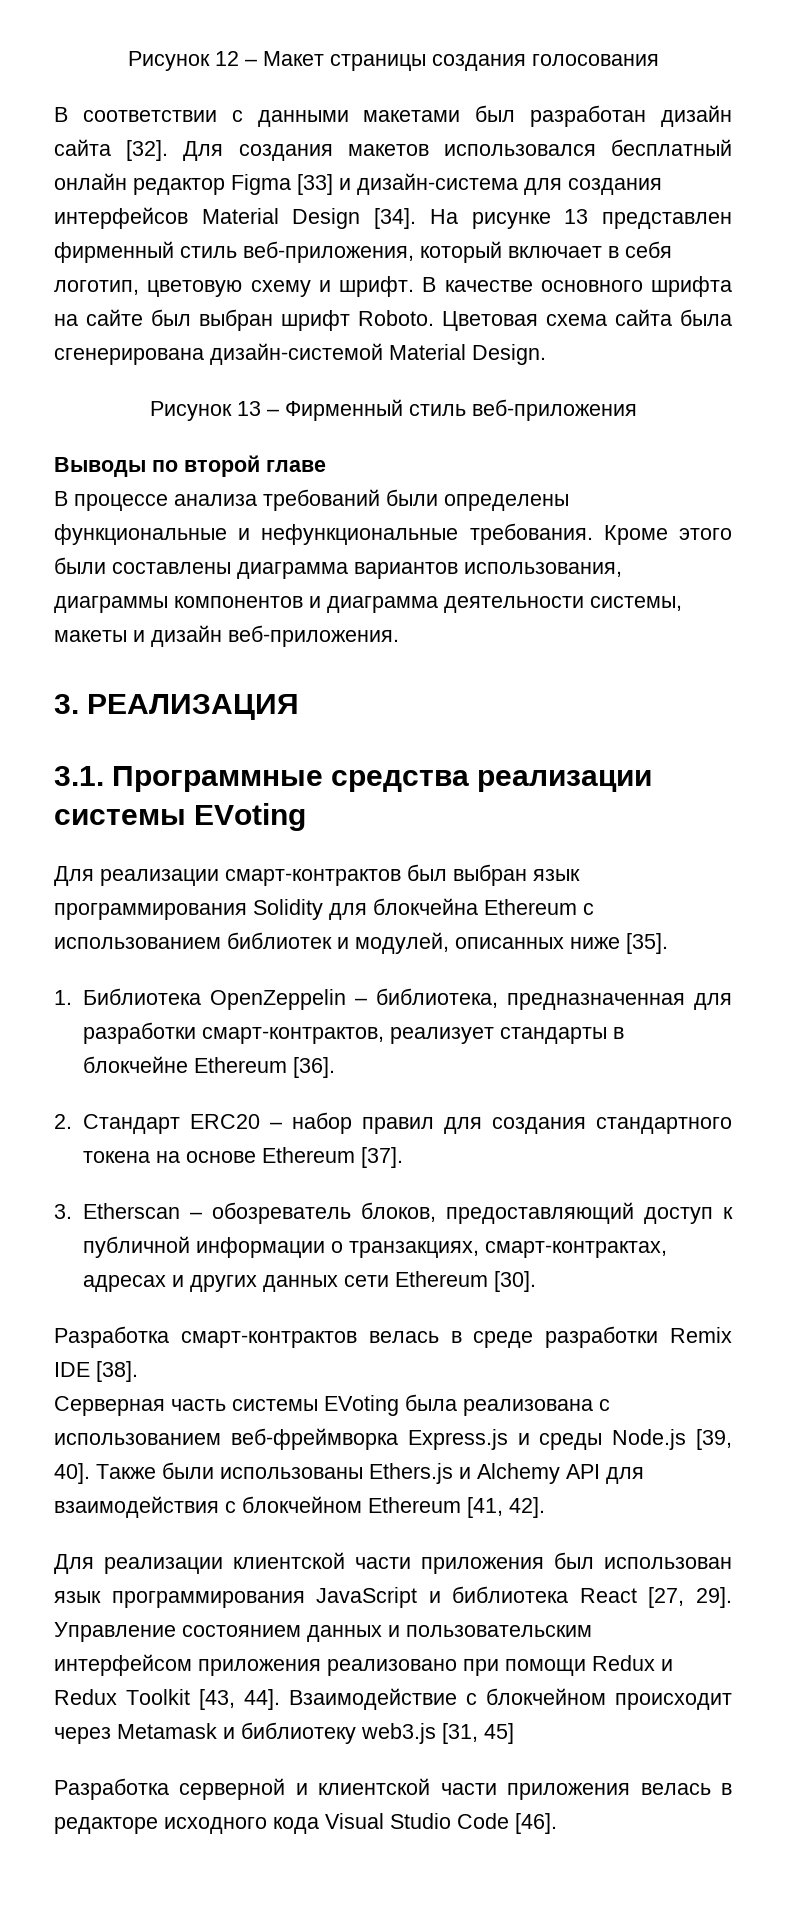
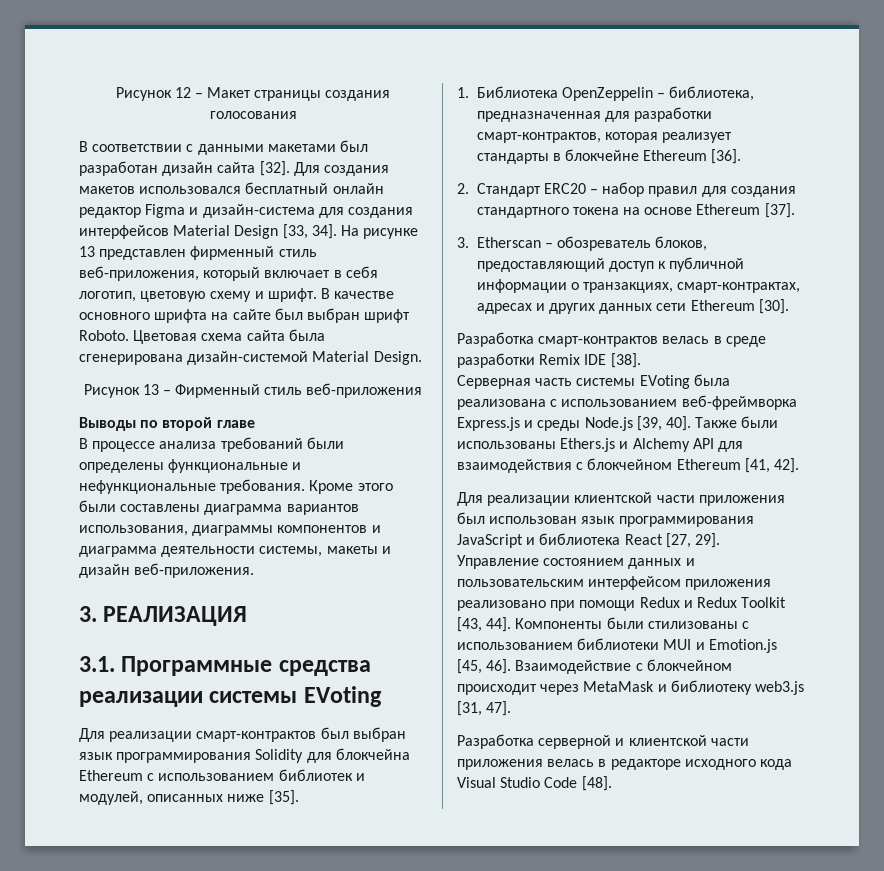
[297,174,333,195] [33] -> (186, 211) none
[374,208,417,229] [34]. -> [282,224,337,239] [33, 34].
(384, 1035) none -> [604,132,658,143] которая
(280, 1699) none -> [515,617,749,629] [457,638,777,653] [457,659,512,674] Компоненты были стилизованы с использованием библиотеки MUI и Emotion.js [45, 46].
[117,1723,217,1739] Metamask -> [583,681,655,692] MetaMask
[484,1723,514,1744] 45] -> [486,701,512,716] 47].
[515,1813,557,1834] [46]. -> [581,776,612,791] [48].

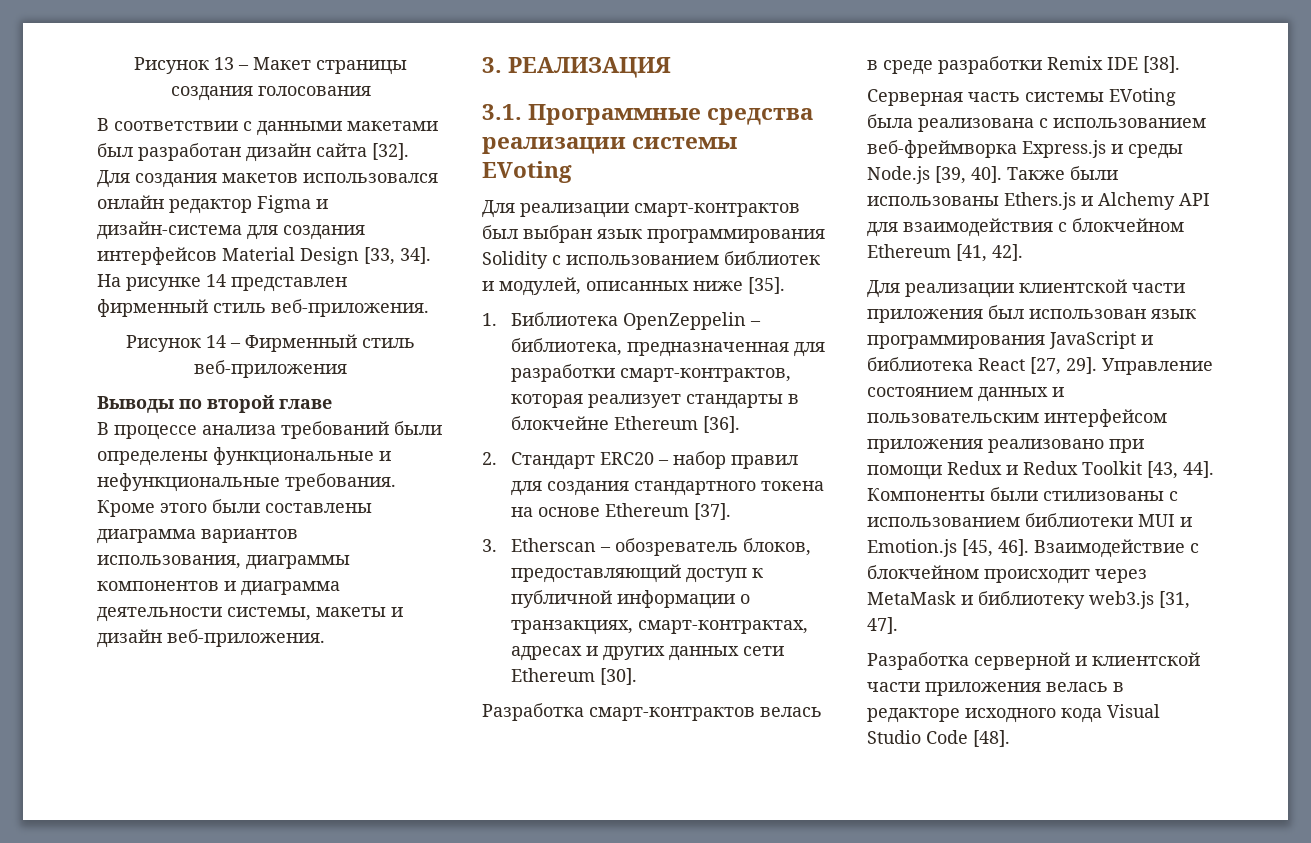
[115,87,191,101] Рисунок 12 -> [134,57,234,74] Рисунок 13
[245,182,329,194] бесплатный -> (438, 178) none
[79,246,95,257] 13 -> [206,274,226,287] 14
[79,266,378,281] [79,288,395,302] [79,308,411,323] [79,329,325,344] [79,351,422,365] [83,384,159,398] веб-приложения, который включает в себя логотип, цветовую схему и шрифт. В качестве основного шрифта на сайте был выбран шрифт Roboto. Цветовая схема сайта была сгенерирована дизайн-системой Material Design. // Рисунок 13 -> [271,299,429,317] [126,335,226,352] веб-приложения. // Рисунок 14
[306,748,410,763] [79,770,143,781] для блокчейна Ethereum -> (548, 260) none

